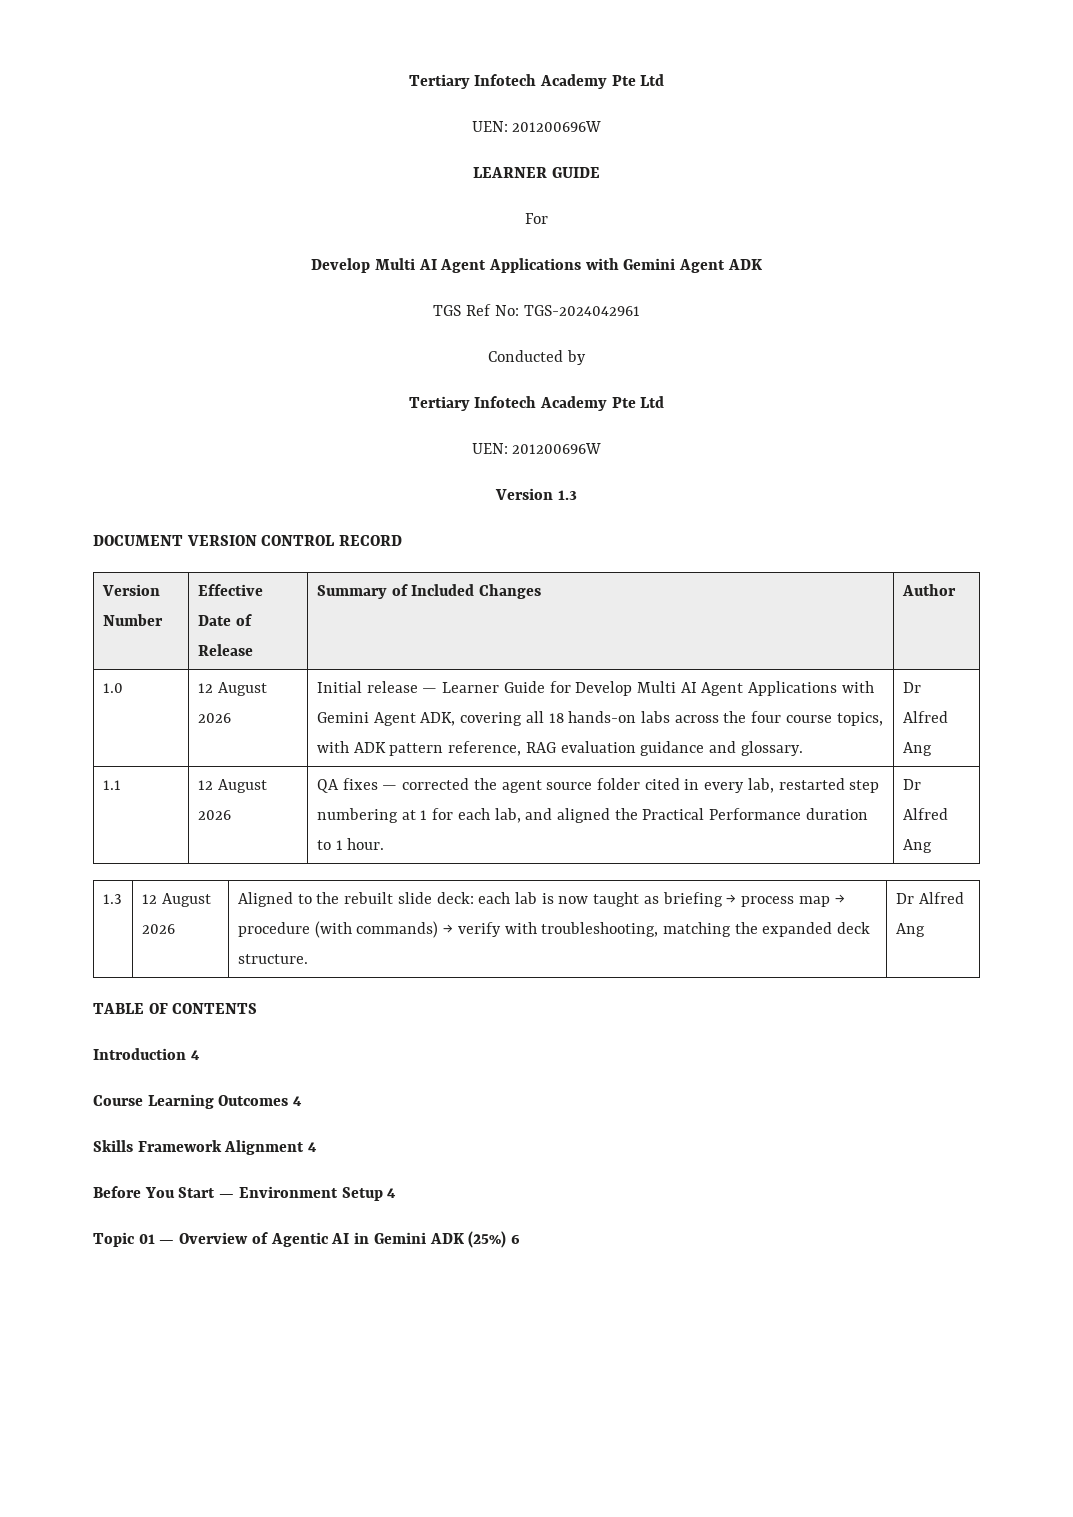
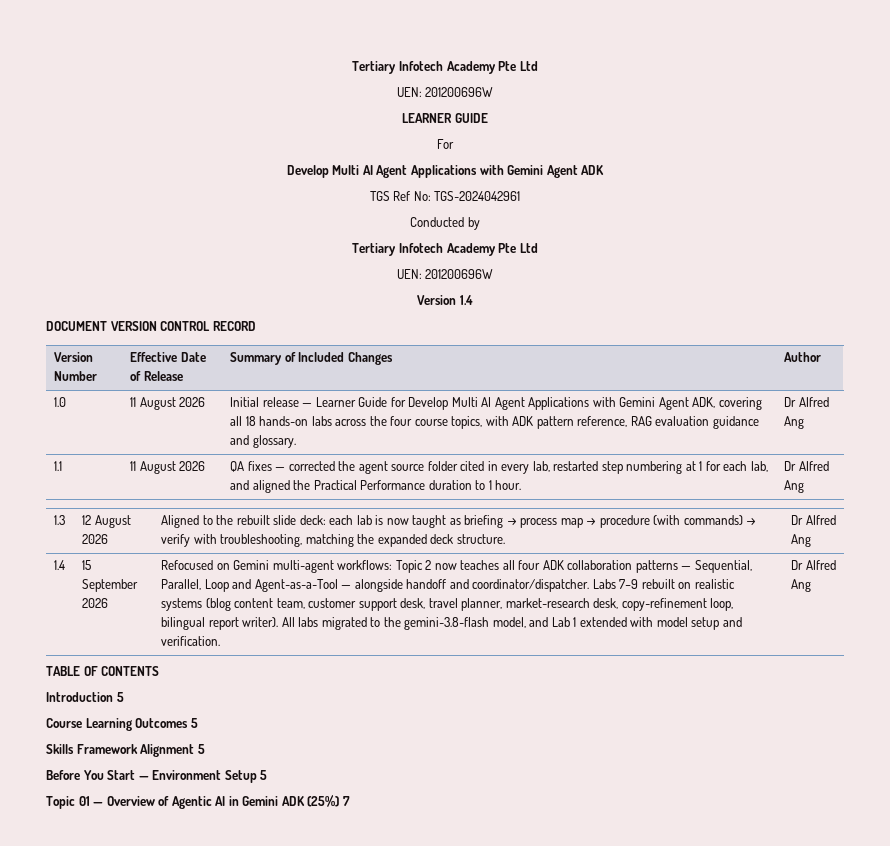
[557,490,577,500] 1.3 -> [459,295,473,305] 1.4
[197,683,213,693] 12 -> [130,397,137,407] 11
[197,780,213,790] 12 -> [130,461,137,471] 11
(925, 930) none -> [54,560,66,570] [82,560,92,570] [82,579,139,592] [82,598,109,608] [161,560,752,573] [161,579,735,592] [161,598,734,611] [161,617,742,630] [161,636,221,646] [791,560,836,570] [791,579,812,592] // 1.4 | 15 September 2026 | Refocused on Gemini multi-agent workflows: Topic 2 now teaches all four ADK collaboration patterns — Sequential, Parallel, Loop and Agent-as-a-Tool — alongside handoff and coordinator/dispatcher. Labs 7–9 rebuilt on realistic systems (blog content team, customer support desk, travel planner, market-research desk, copy-refinement loop, bilingual report writer). All labs migrated to the gemini-3.8-flash model, and Lab 1 extended with model setup and verification. | Dr Alfred Ang
[190,1050,200,1060] 4 -> [116,692,124,702] 5
[293,1096,303,1106] 4 -> [190,718,198,728] 5
[308,1142,318,1152] 4 -> [197,744,205,754] 5
[387,1188,397,1198] 4 -> [260,770,268,780] 5
[510,1235,520,1244] 6 -> [342,796,350,806] 7

